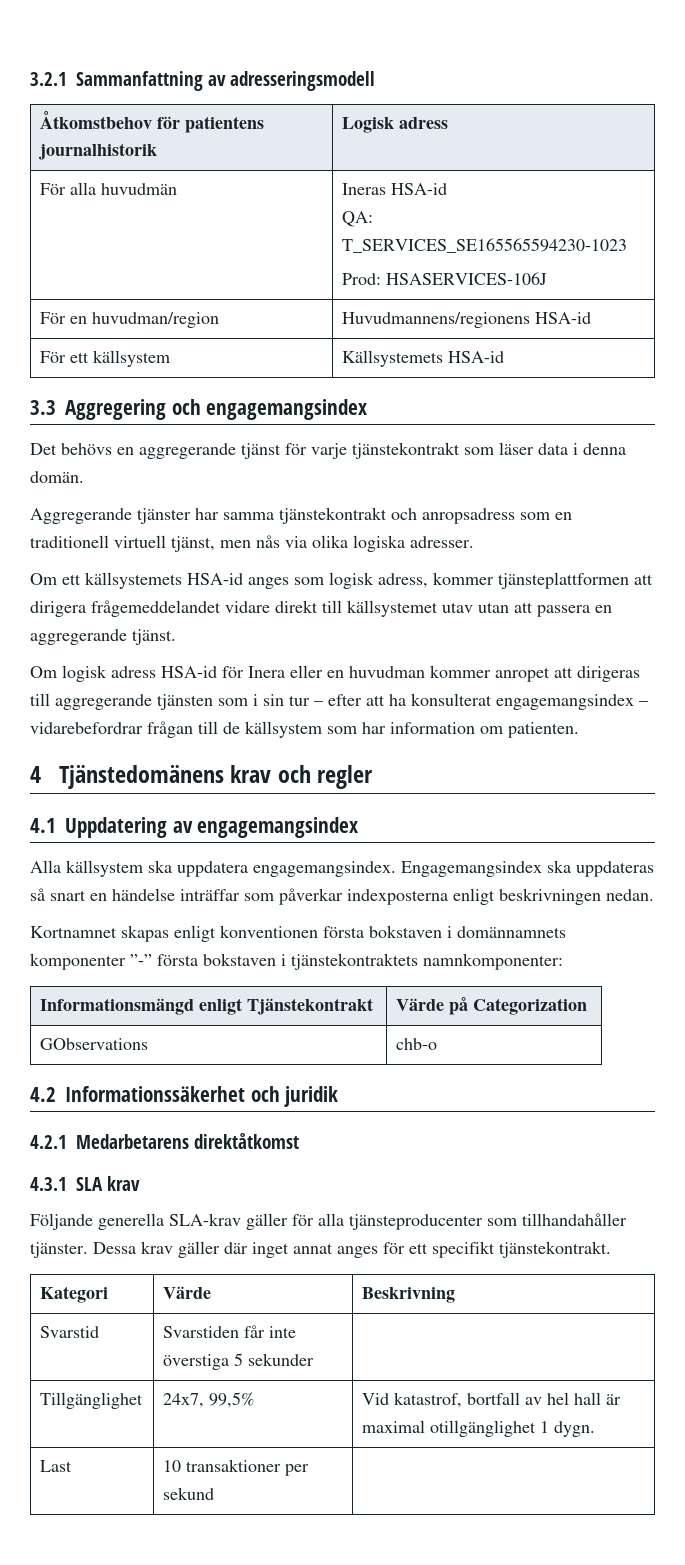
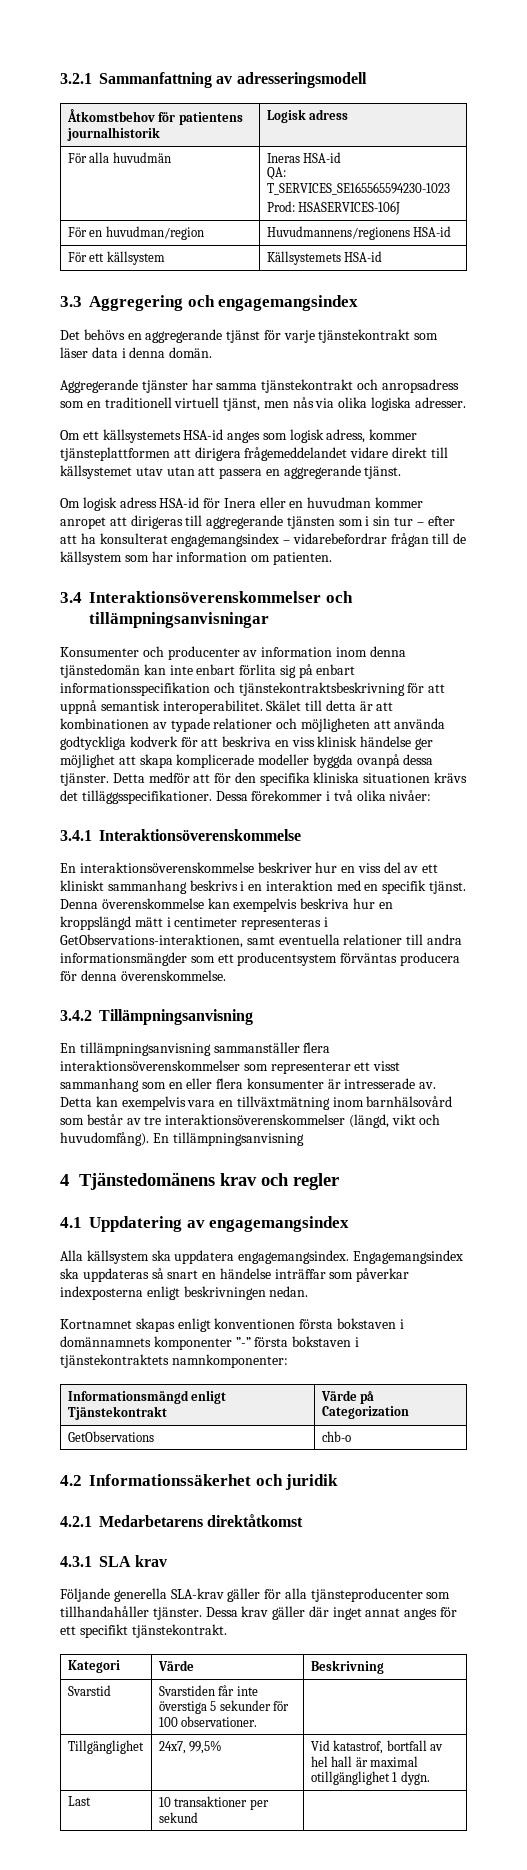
(579, 730) none -> [60,591,353,603] [89,612,269,628] [60,646,406,660] [60,664,356,678] [60,682,446,696] [60,700,394,714] [60,718,446,732] [60,736,434,750] [60,754,434,768] [60,772,468,786] [60,790,432,804] [60,829,301,841] [60,862,439,873] [60,880,467,894] [60,898,393,912] [60,916,328,930] [60,934,462,948] [60,952,460,966] [60,970,226,981] [60,1009,253,1025] [60,1042,331,1056] [60,1060,401,1074] [60,1078,437,1092] [60,1096,453,1110] [60,1114,441,1128] [60,1132,304,1146] // 3.4 Interaktionsöverenskommelser och tillämpningsanvisningar // Konsumenter och producenter av information inom denna tjänstedomän kan inte enbart förlita sig på enbart informationsspecifikation och tjänstekontraktsbeskrivning för att uppnå semantisk interoperabilitet. Skälet till detta är att kombinationen av typade relationer och möjligheten att använda godtyckliga kodverk för att beskriva en viss klinisk händelse ger möjlighet att skapa komplicerade modeller byggda ovanpå dessa tjänster. Detta medför att för den specifika kliniska situationen krävs det tilläggsspecifikationer. Dessa förekommer i två olika nivåer: // 3.4.1 Interaktionsöverenskommelse // En interaktionsöverenskommelse beskriver hur en viss del av ett kliniskt sammanhang beskrivs i en interaktion med en specifik tjänst. Denna överenskommelse kan exempelvis beskriva hur en kroppslängd mätt i centimeter representeras i GetObservations-interaktionen, samt eventuella relationer till andra informationsmängder som ett producentsystem förväntas producera för denna överenskommelse. // 3.4.2 Tillämpningsanvisning // En tillämpningsanvisning sammanställer flera interaktionsöverenskommelser som representerar ett visst sammanhang som en eller flera konsumenter är intresserade av. Detta kan exempelvis vara en tillväxtmätning inom barnhälsovård som består av tre interaktionsöverenskommelser (längd, vikt och huvudomfång). En tillämpningsanvisning
[40,1038,149,1050] GObservations -> [67,1431,154,1442] GetObservations
(315, 1359) none -> [273,1701,290,1711] [158,1716,258,1727] för 100 observationer.

